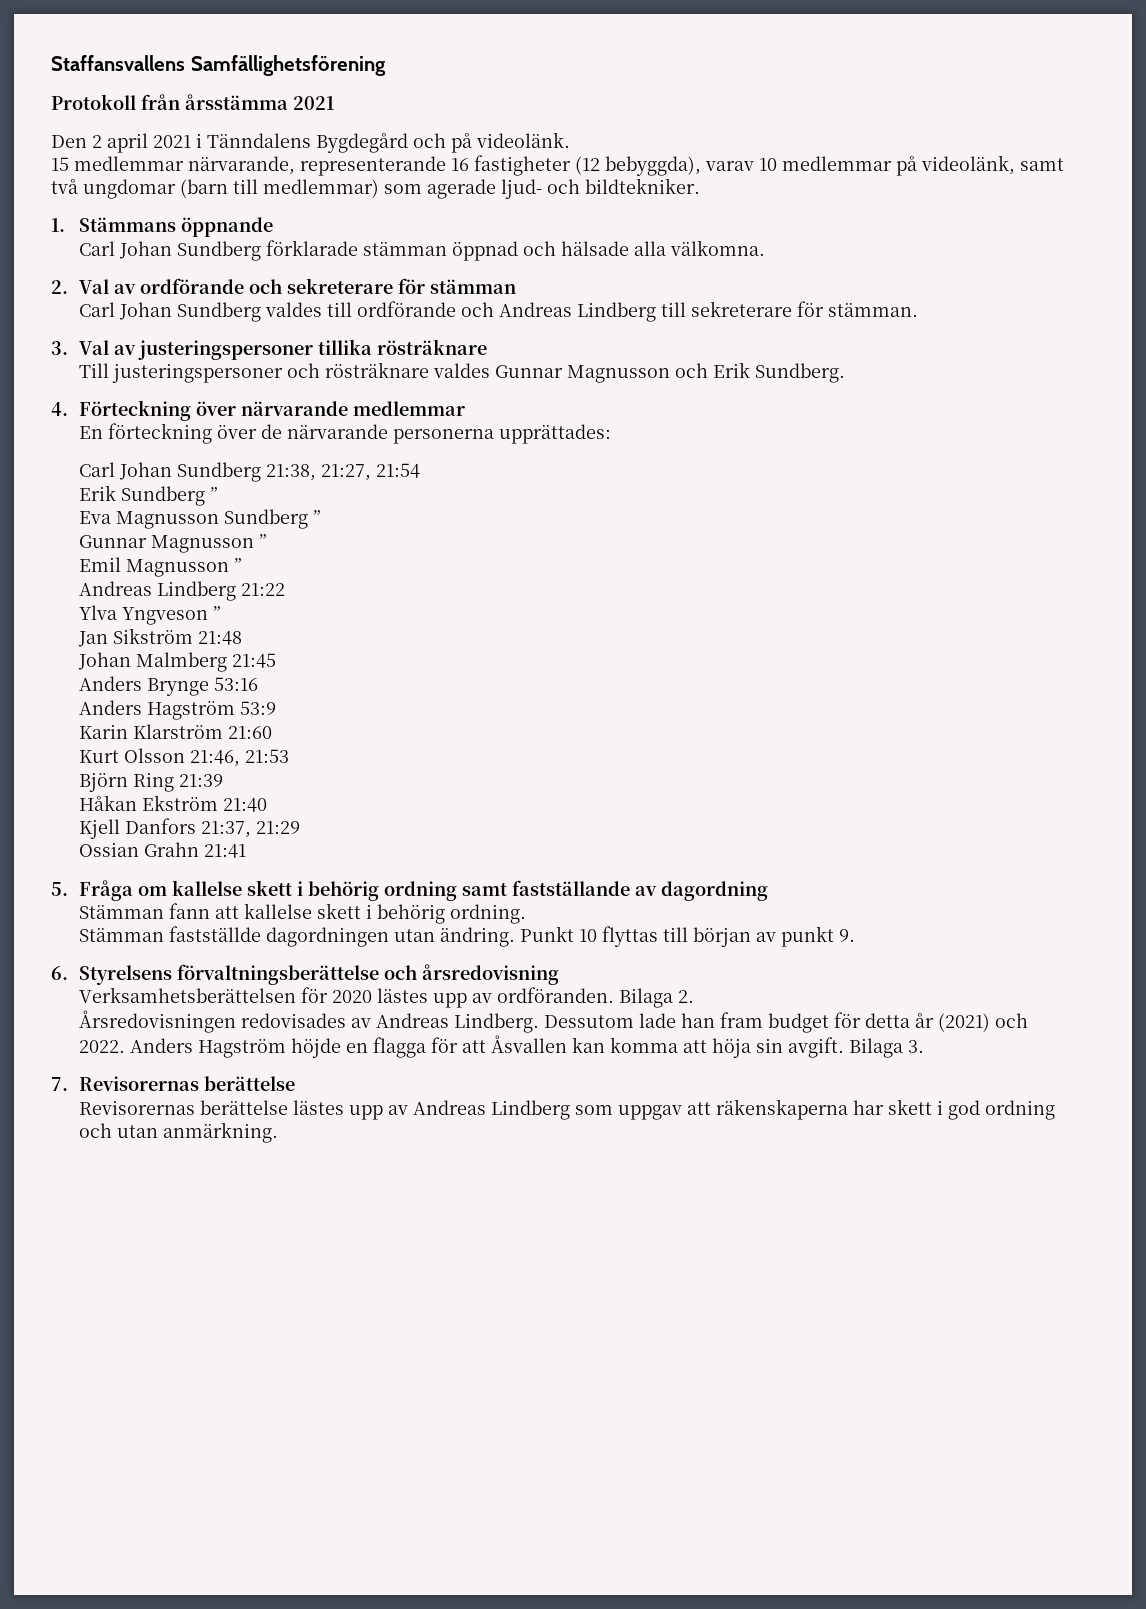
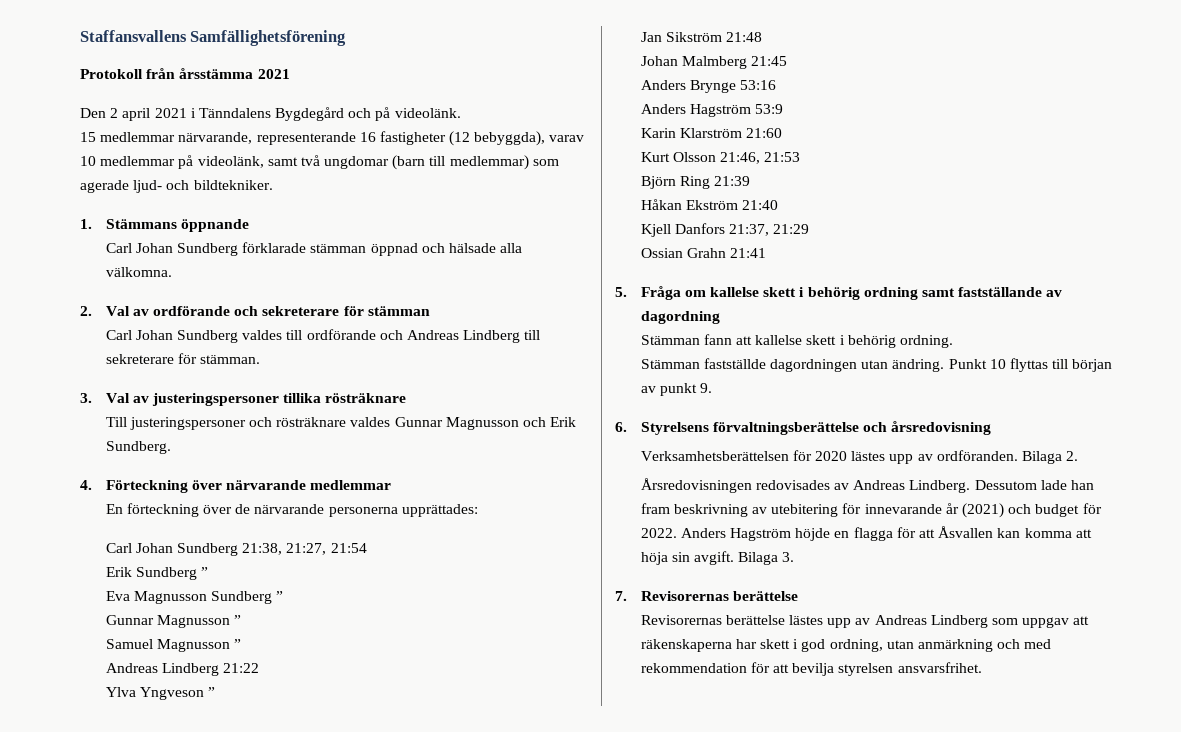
[79,557,122,572] Emil -> [105,639,153,649] Samuel
[768,1012,911,1033] budget för detta -> [673,503,942,517] beskrivning av utebitering för innevarande
(1029, 1020) none -> [1035,503,1102,517] budget för
[985,1100,1056,1120] [79,1122,279,1143] ordning och utan anmärkning. -> [829,639,1052,652] [640,662,982,676] ordning, utan anmärkning och med rekommendation för att bevilja styrelsen ansvarsfrihet.

